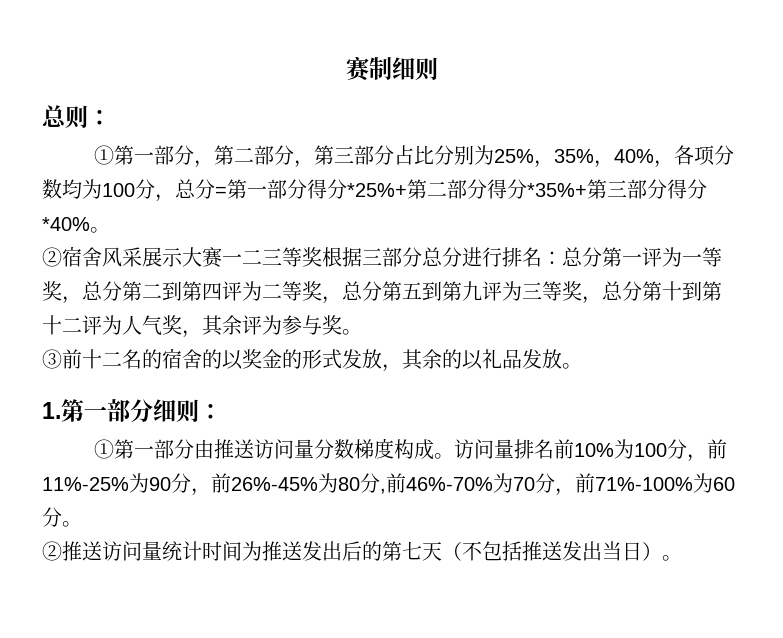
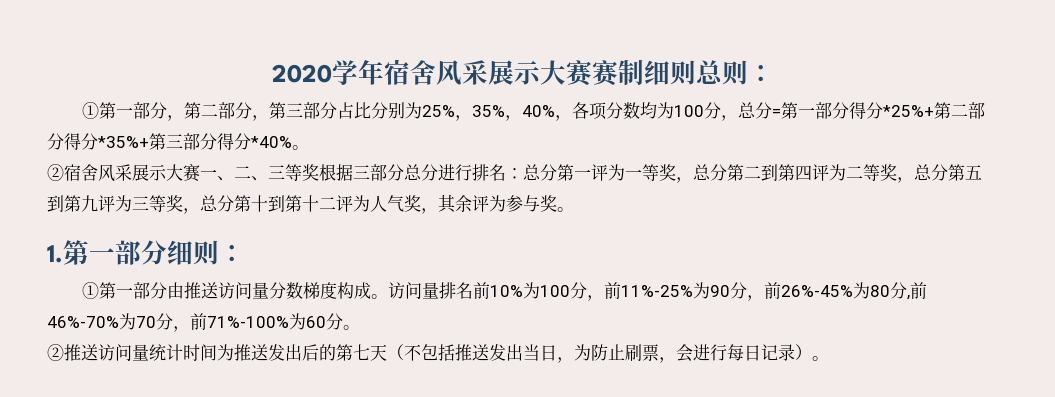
(345, 69) none -> [271,59,594,87] 2020学年宿舍风采展示大赛
(438, 69) // -> (696, 72) none
[242,249,262,265] 二 -> [217,166,268,181] 、二、
[42,348,582,372] // ③前十二名的宿舍的以奖金的形式发放，其余的以礼品发放。 -> (574, 209) none
(642, 551) none -> [557,344,795,363] ，为防止刷票，会进行每日记录

